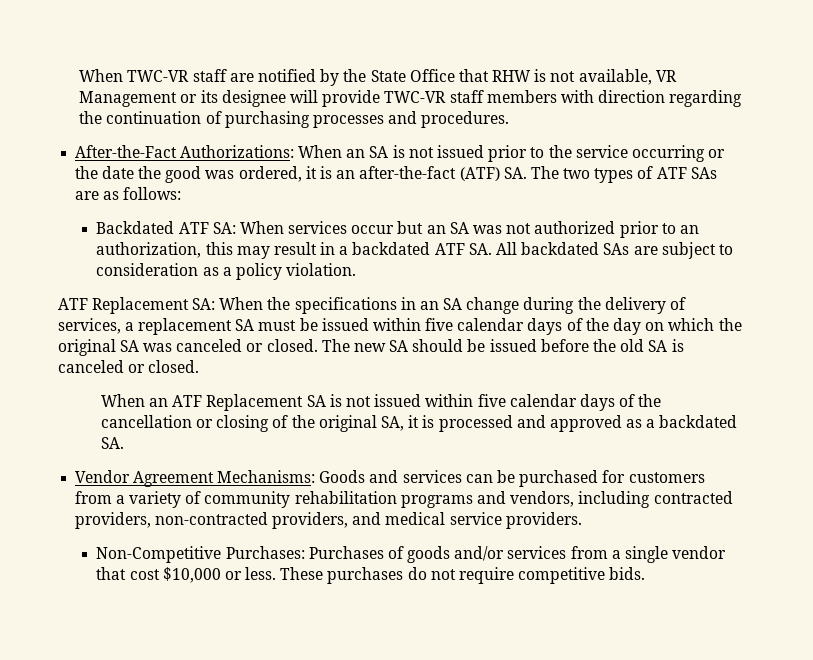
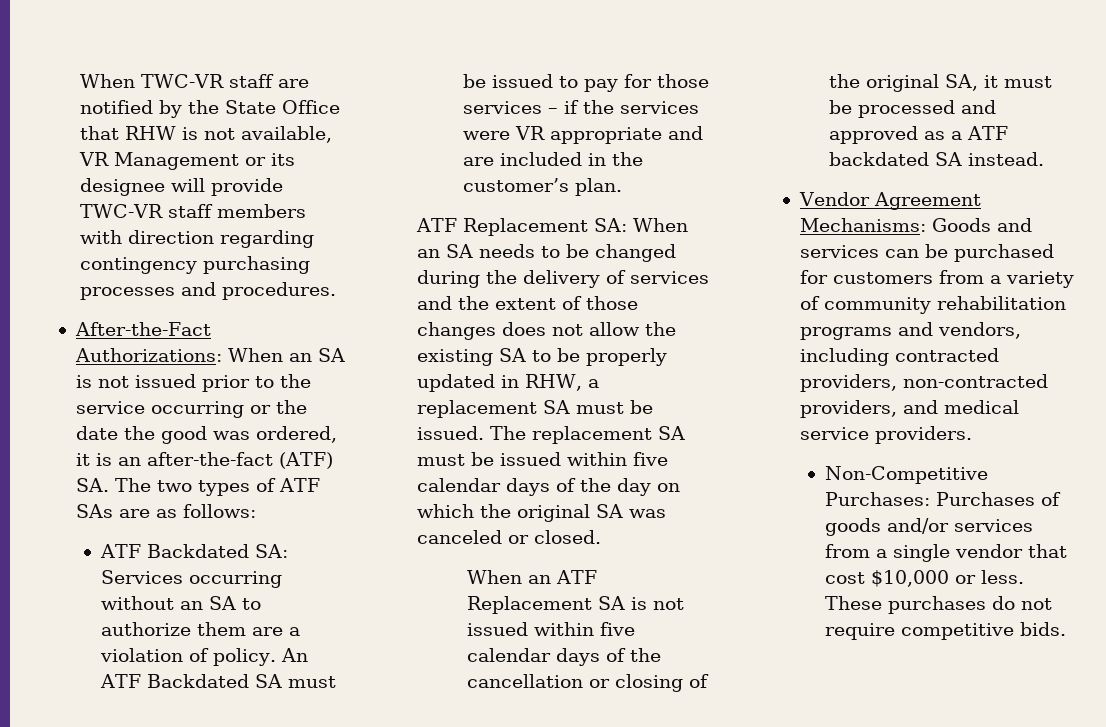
[79,111,222,124] the continuation of -> [80,257,198,274] contingency
[96,221,699,238] [96,242,733,259] [96,263,357,280] [57,297,687,314] [57,318,121,334] Backdated ATF SA: When services occur but an SA was not authorized prior to an authorization, this may result in a backdated ATF SA. All backdated SAs are subject to consideration as a policy violation. // ATF Replacement SA: When the specifications in an SA change during the delivery of services, -> [99,544,288,558] [100,570,282,588] [100,596,261,610] [100,622,300,636] [99,648,308,666] [99,674,336,688] [462,74,709,92] [462,100,699,114] [462,126,703,144] [462,152,643,166] [462,178,622,196] [416,218,689,236] [417,244,677,262] [417,270,710,288] [417,296,639,310] [417,322,677,340] [417,348,668,366] [417,374,583,392] ATF Backdated SA: Services occurring without an SA to authorize them are a violation of policy. An ATF Backdated SA must be issued to pay for those services – if the services were VR appropriate and are included in the customer’s plan. // ATF Replacement SA: When an SA needs to be changed during the delivery of services and the extent of those changes does not allow the existing SA to be properly updated in RHW,
(318, 324) none -> [417,426,686,444] [417,452,495,466] issued. The replacement SA must be
[321,339,684,352] [57,360,200,373] The new SA should be issued before the old SA is canceled or closed. -> (602, 537) none
[422,415,435,428] is -> [1004,76,1053,88] [829,100,853,114] must be
[659,415,738,428] [100,437,124,449] backdated SA. -> [967,126,1009,140] [829,152,1045,166] ATF backdated SA instead.

